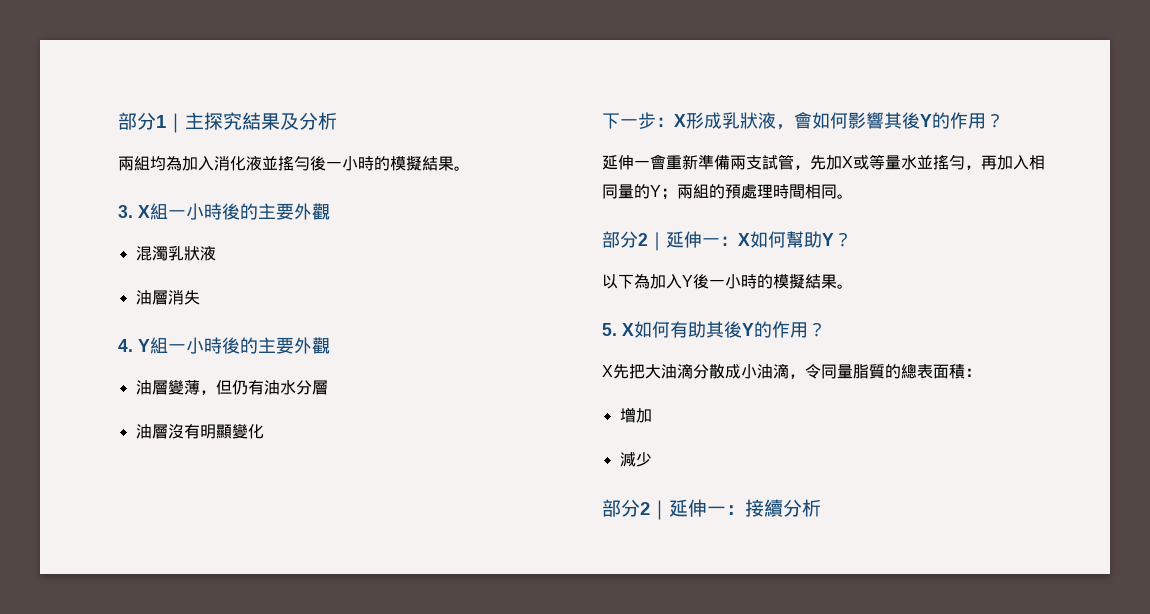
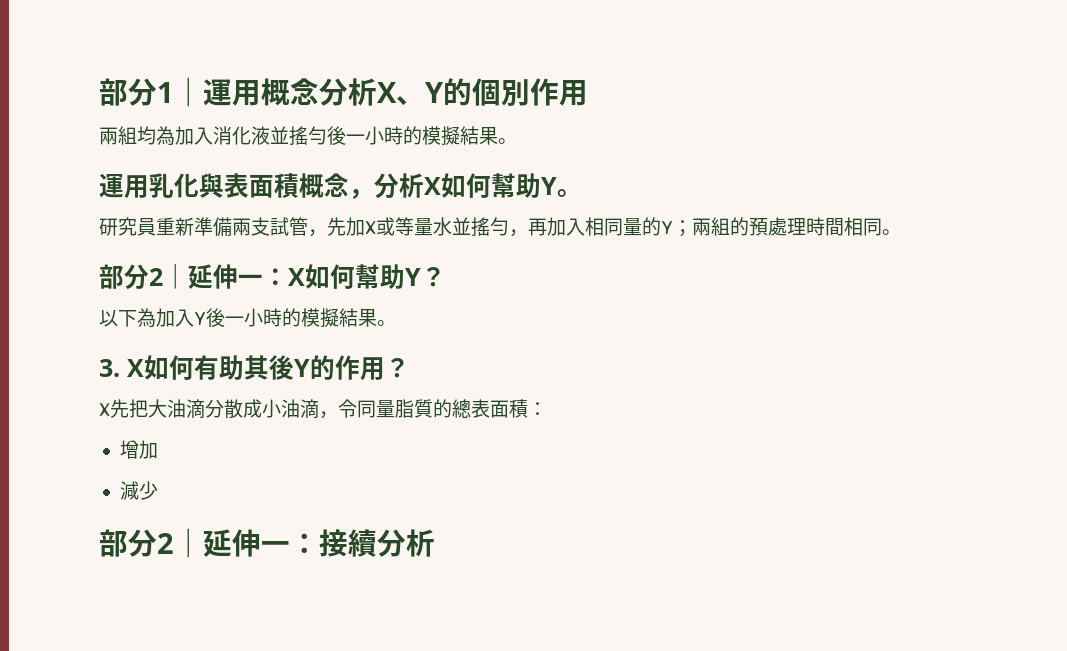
[185,112,337,130] 主探究結果及分析 -> [203,78,588,106] 運用概念分析X、Y的個別作用
[118,203,330,220] [135,245,216,261] [135,290,200,305] [118,337,330,354] [135,379,328,395] [135,423,264,439] [602,112,1004,130] [602,154,666,170] 3. X組一小時後的主要外觀 // 混濁乳狀液 // 油層消失 // 4. Y組一小時後的主要外觀 // 油層變薄，但仍有油水分層 // 油層沒有明顯變化 // 下一步：X形成乳狀液，會如何影響其後Y的作用？ // 延伸一會 -> [99,173,582,199] [99,217,156,236] 運用乳化與表面積概念，分析X如何幫助Y。 // 研究員
[602,323,617,336] 5. -> [99,359,120,377] 3.

